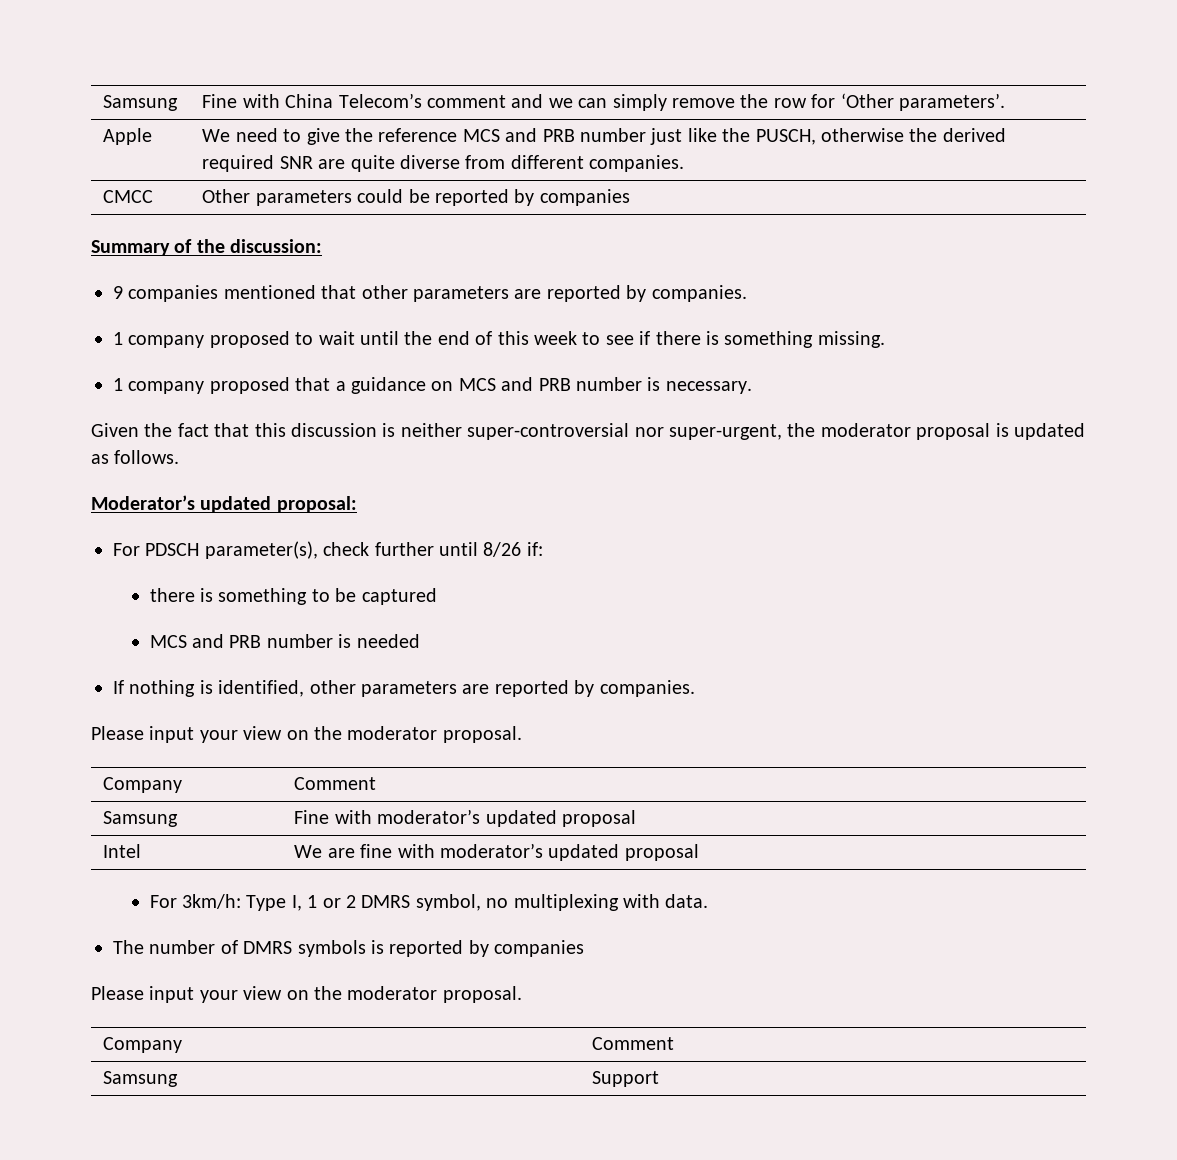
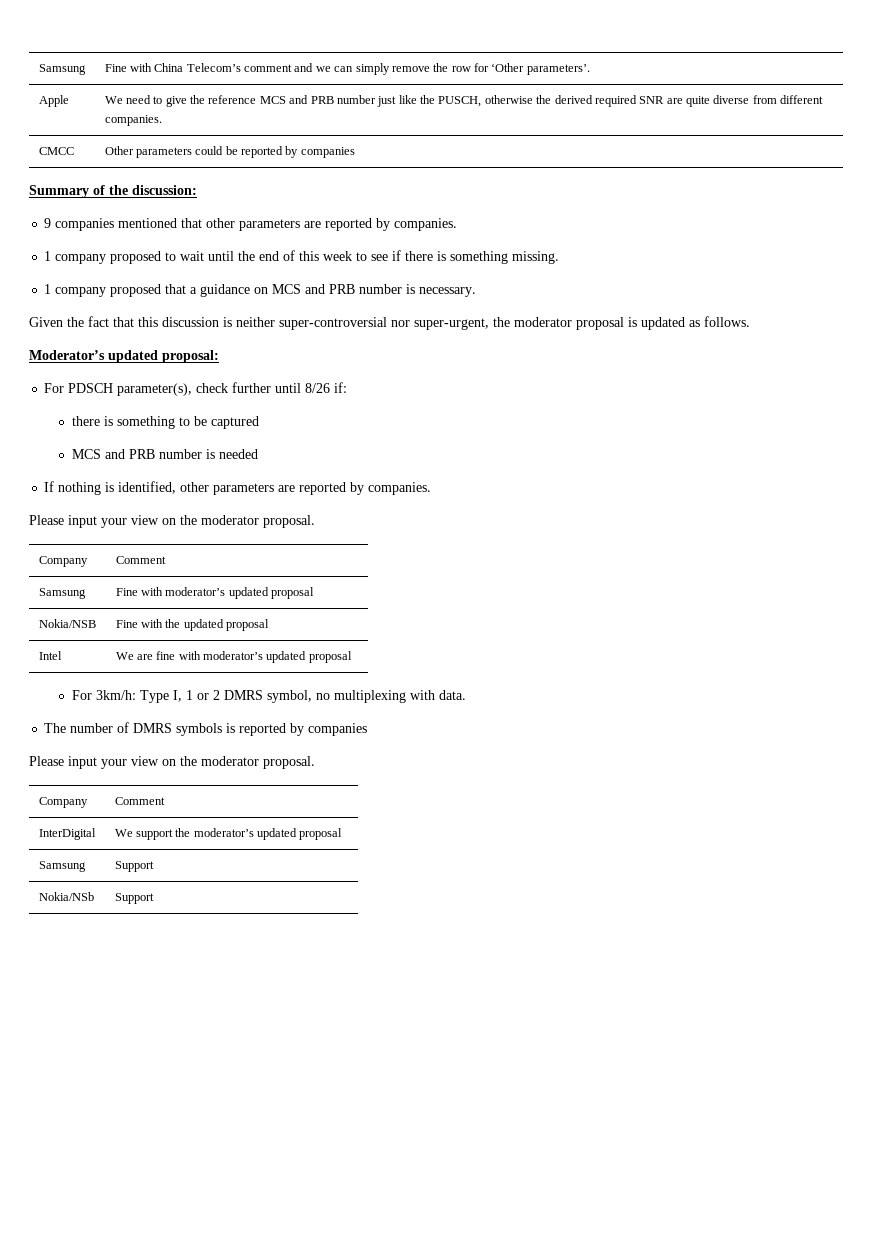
(636, 818) none -> [38,619,96,628] [115,619,270,631] // Nokia/NSB | Fine with the updated proposal
(675, 1043) none -> [38,828,96,840] [114,828,343,840] // InterDigital | We support the moderator’s updated proposal
(660, 1079) none -> [38,892,94,901] [114,893,154,904] // Nokia/NSb | Support

